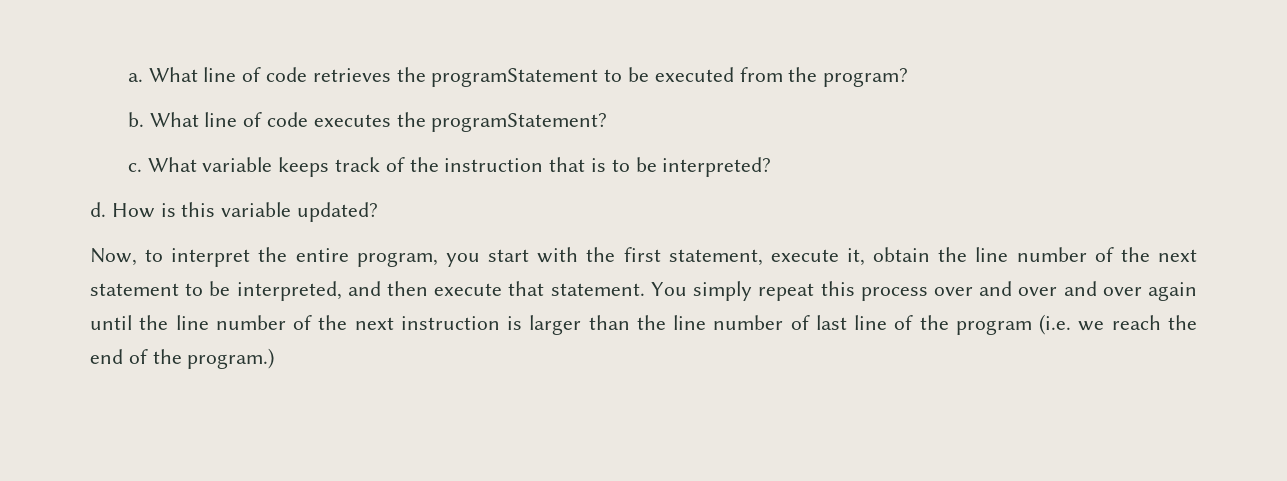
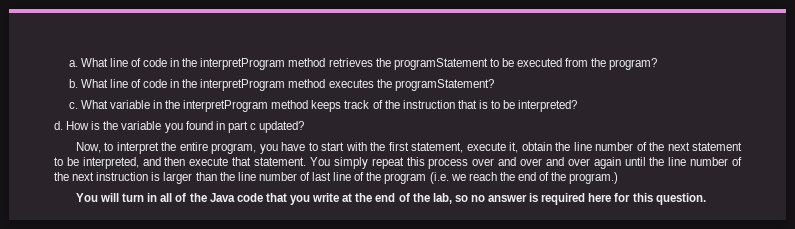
(307, 74) none -> [170,58,326,70] in the interpretProgram method
(308, 119) none -> [170,79,326,91] in the interpretProgram method
(273, 164) none -> [152,100,309,112] in the interpretProgram method
[181,202,292,217] this variable -> [103,121,256,133] the variable you found in part c
(480, 260) none -> [281,142,318,151] have to
(275, 358) none -> [75,193,706,205] // You will turn in all of the Java code that you write at the end of the lab, so no answer is required here for this question.

